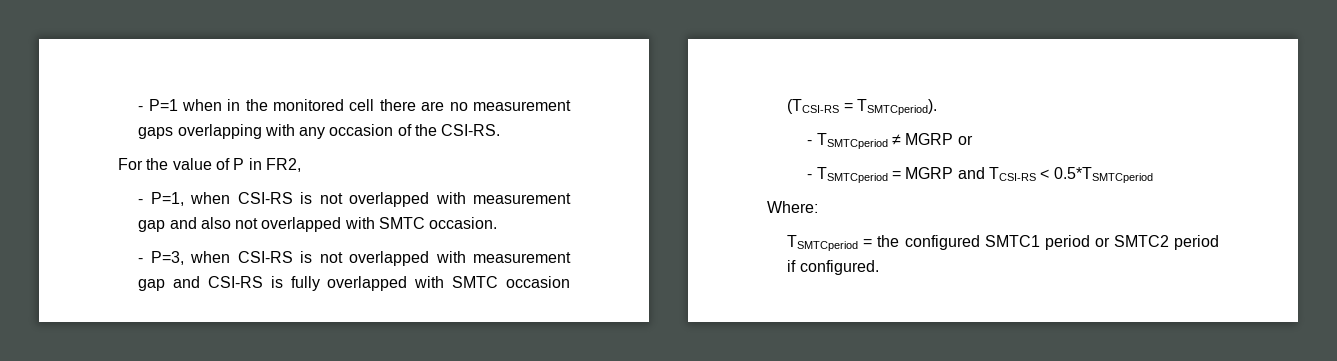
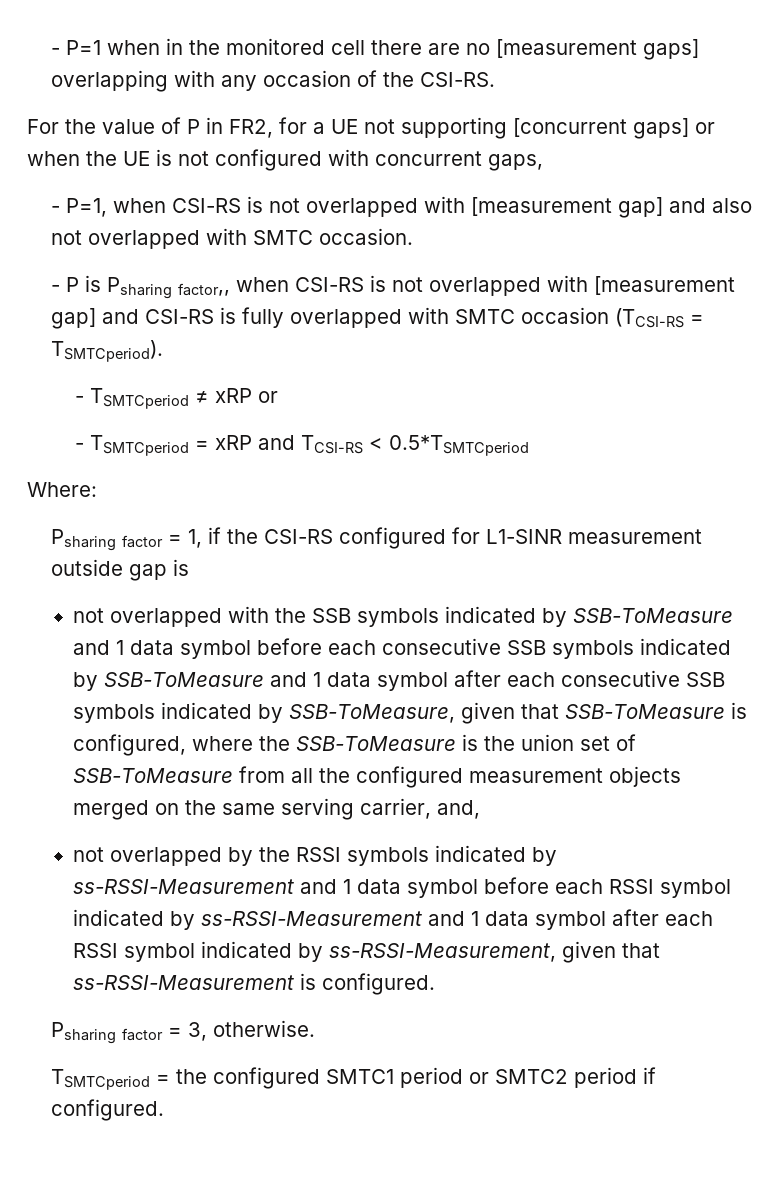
[472,100,571,111] [138,127,174,139] measurement gaps -> [495,39,699,60] [measurement gaps]
(301, 165) none -> [279,117,715,139] [27,149,543,171] for a UE not supporting [concurrent gaps] or when the UE is not configured with concurrent gaps,
[472,193,571,204] [138,220,166,232] measurement gap -> [470,197,663,218] [measurement gap]
[150,251,571,266] [138,279,166,291] P=3, when CSI-RS is not overlapped with measurement gap -> [65,275,735,299] [50,308,96,329] P is Psharing factor,, when CSI-RS is not overlapped with [measurement gap]
[905,133,954,145] MGRP -> [214,388,252,403] xRP
[905,167,954,179] MGRP -> [214,435,252,450] xRP
(818, 207) none -> [50,527,702,551] [50,559,189,581] [73,606,734,627] [73,638,732,659] [73,670,726,691] [73,702,748,724] [73,734,637,756] [73,766,682,788] [73,798,481,820] [73,845,558,866] [73,877,732,898] [73,909,714,930] [73,941,661,963] [73,973,436,995] [50,1020,315,1044] // Psharing factor = 1, if the CSI-RS configured for L1-SINR measurement outside gap is // not overlapped with the SSB symbols indicated by SSB-ToMeasure and 1 data symbol before each consecutive SSB symbols indicated by SSB-ToMeasure and 1 data symbol after each consecutive SSB symbols indicated by SSB-ToMeasure, given that SSB-ToMeasure is configured, where the SSB-ToMeasure is the union set of SSB-ToMeasure from all the configured measurement objects merged on the same serving carrier, and, // not overlapped by the RSSI symbols indicated by ss-RSSI-Measurement and 1 data symbol before each RSSI symbol indicated by ss-RSSI-Measurement and 1 data symbol after each RSSI symbol indicated by ss-RSSI-Measurement, given that ss-RSSI-Measurement is configured. // Psharing factor = 3, otherwise.

